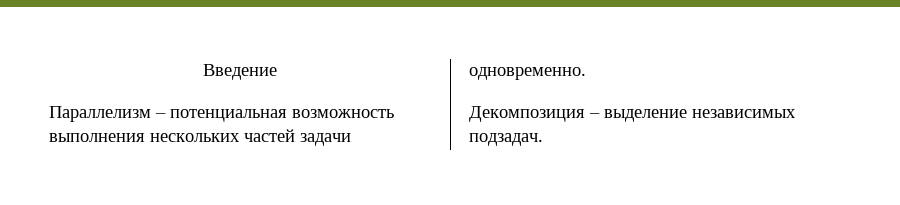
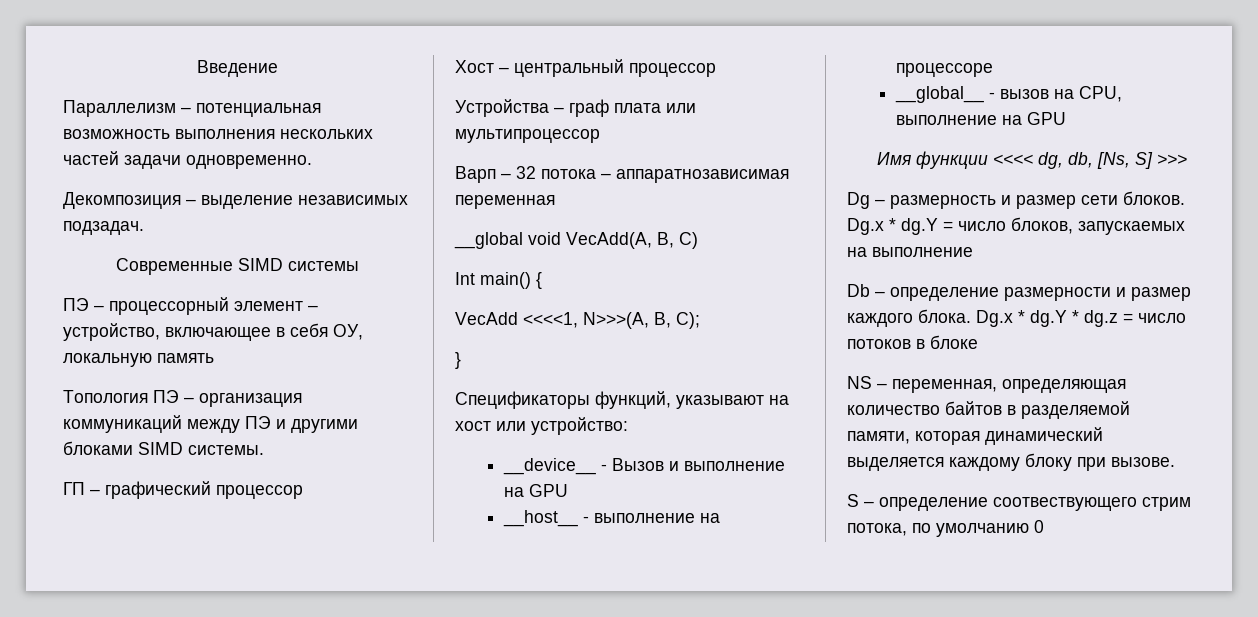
(543, 139) none -> [115,258,359,275] [63,297,318,315] [63,323,363,341] [63,353,214,367] [63,390,302,407] [63,415,358,433] [63,441,264,455] [63,481,303,499] [455,59,716,77] [455,99,696,117] [455,129,600,143] [455,166,789,183] [455,195,555,209] [454,232,698,249] [455,272,542,289] [455,312,700,329] [455,352,461,369] [455,391,789,409] [455,417,628,435] [503,458,786,475] [504,484,569,497] [503,510,721,527] [896,63,994,77] [895,86,1123,103] [896,112,1067,125] [876,151,1187,169] [847,191,1185,209] [847,217,1185,235] [847,247,973,257] [847,284,1191,301] [847,309,1186,327] [847,335,978,349] [847,376,1126,393] [847,401,1130,419] [847,427,1103,445] [847,453,1175,471] [847,494,1191,511] [847,520,1044,537] // Современные SIMD системы // ПЭ – процессорный элемент – устройство, включающее в себя ОУ, локальную память // Топология ПЭ – организация коммуникаций между ПЭ и другими блоками SIMD системы. // ГП – графический процессор // Хост – центральный процессор // Устройства – граф плата или мультипроцессор // Варп – 32 потока – аппаратнозависимая переменная // __global void VecAdd(A, B, C) // Int main() { // VecAdd <<<<1, N>>>(A, B, C); // } // Спецификаторы функций, указывают на хост или устройство: // __device__ - Вызов и выполнение на GPU // __host__ - выполнение на процессоре // __global__ - вызов на CPU, выполнение на GPU // Имя функции <<<< dg, db, [Ns, S] >>> // Dg – размерность и размер сети блоков. Dg.x * dg.Y = число блоков, запускаемых на выполнение // Db – определение размерности и размер каждого блока. Dg.x * dg.Y * dg.z = число потоков в блоке // NS – переменная, определяющая количество байтов в разделяемой памяти, которая динамический выделяется каждому блоку при вызове. // S – определение соотвествующего стрим потока, по умолчанию 0

